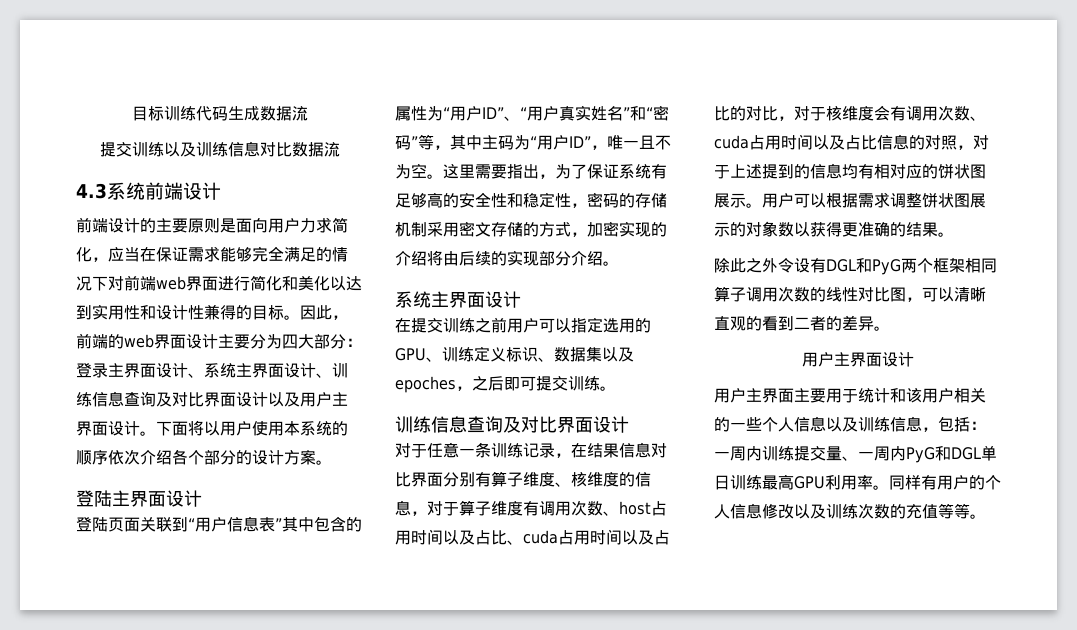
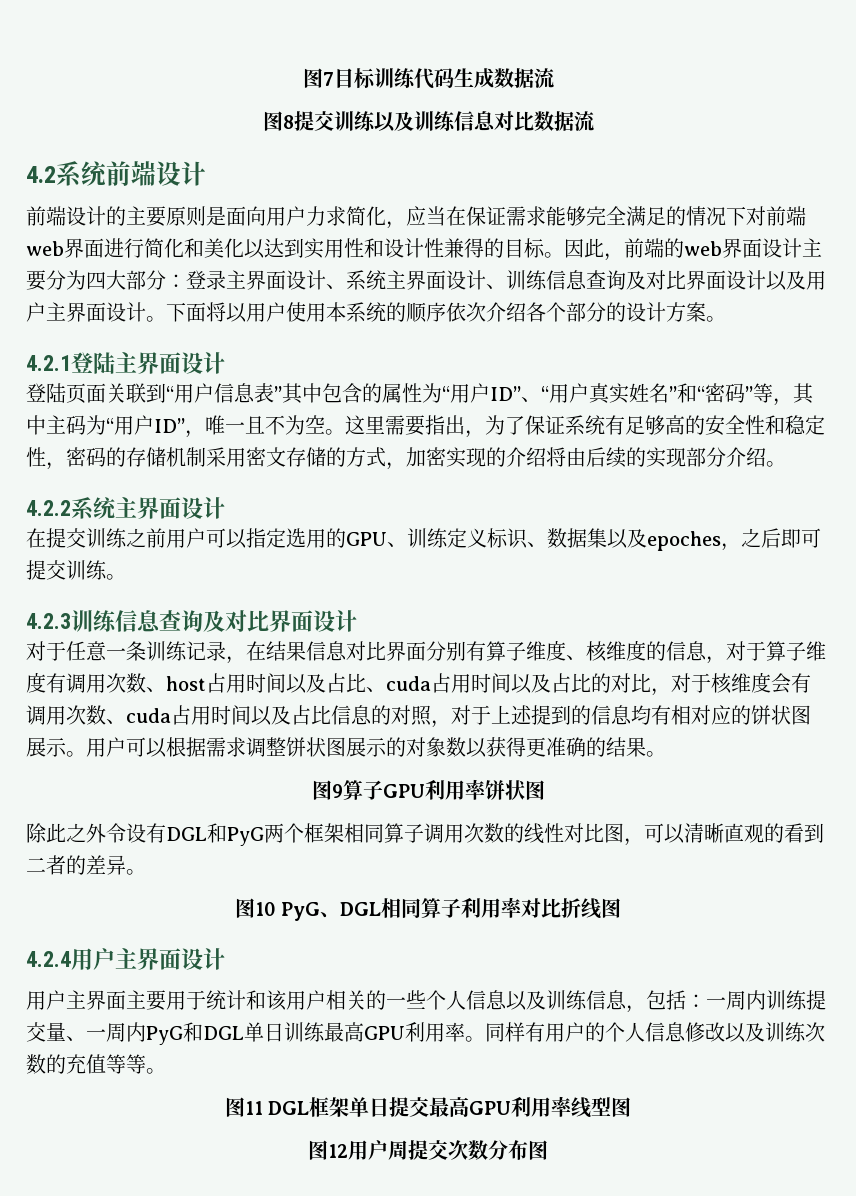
(131, 113) none -> [302,68,334,88] 图7
(308, 113) none -> [262,111,294,131] 图8
[76,183,107,199] 4.3 -> [26,166,56,183] 4.2
(332, 462) none -> [26,355,71,371] 4.2.1
(619, 263) none -> [26,500,71,516] 4.2.2
(616, 388) none -> [26,613,71,629] 4.2.3
(954, 234) none -> [311,779,545,800] // 图9算子GPU利用率饼状图
(890, 328) none -> [234,897,622,921] [26,951,71,967] 图10 PyG、DGL相同算子利用率对比折线图 // 4.2.4
(986, 516) none -> [224,1096,632,1118] [308,1140,548,1160] // 图11 DGL框架单日提交最高GPU利用率线型图 // 图12用户周提交次数分布图

